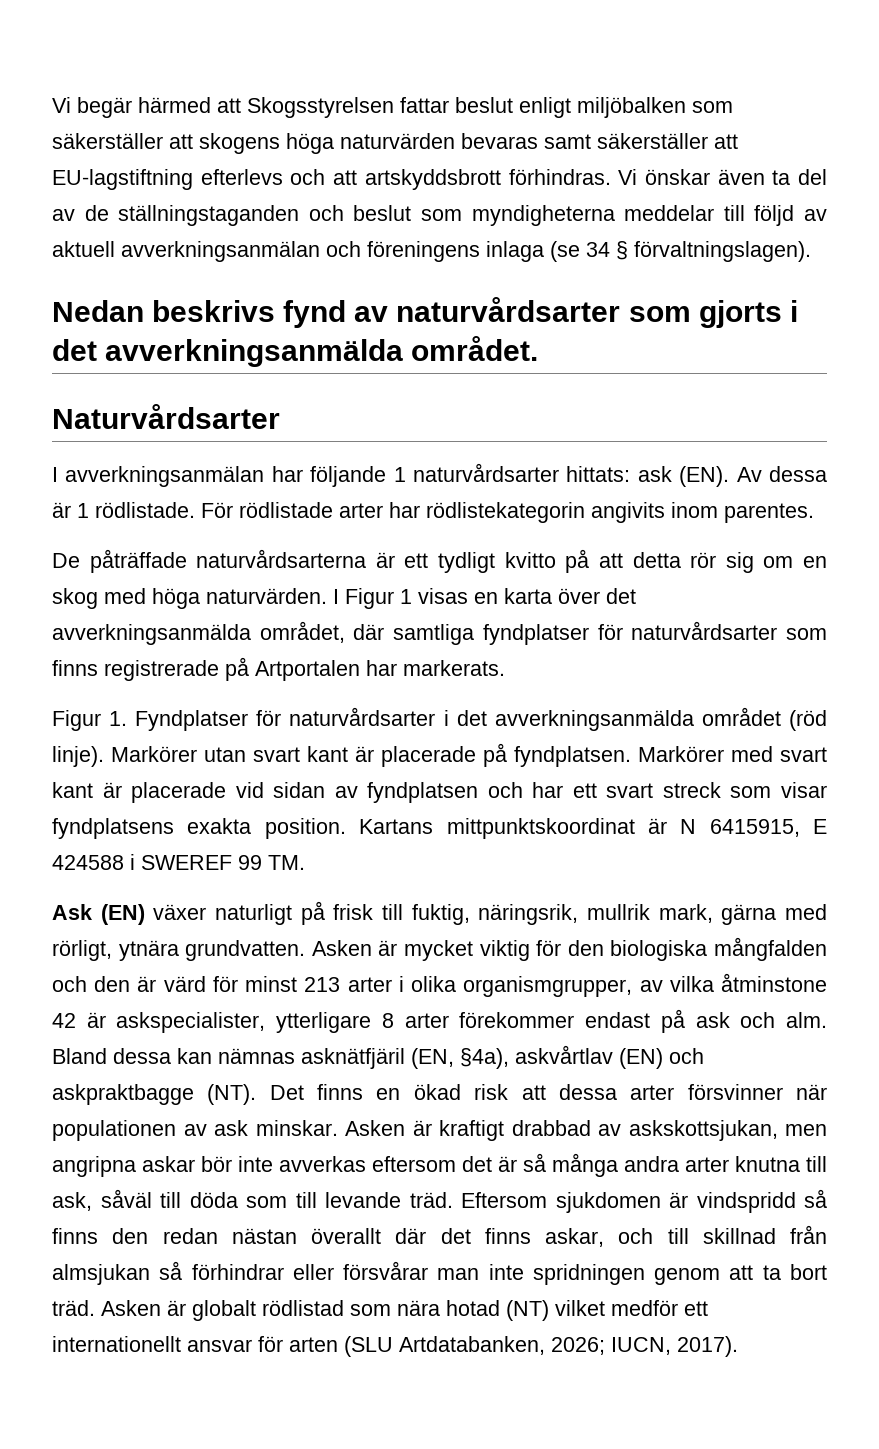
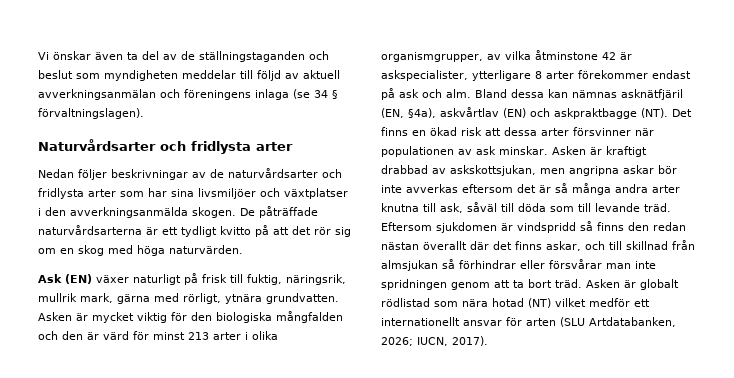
[52,97,733,118] [52,133,738,154] [52,169,638,190] Vi begär härmed att Skogsstyrelsen fattar beslut enligt miljöbalken som säkerställer att skogens höga naturvärden bevaras samt säkerställer att EU-lagstiftning efterlevs och att artskyddsbrott förhindras. Vi -> [38,52,49,60] Vi
[471,205,615,226] myndigheterna -> [104,70,178,81] myndigheten
[52,297,798,328] [52,336,539,367] [52,404,280,429] [52,463,827,487] [52,502,814,523] Nedan beskrivs fynd av naturvårdsarter som gjorts i det avverkningsanmälda området. // Naturvårdsarter // I avverkningsanmälan har följande 1 naturvårdsarter hittats: ask (EN). Av dessa är 1 rödlistade. För rödlistade arter har rödlistekategorin angivits inom parentes. // -> [38,139,293,154] [38,168,342,180] [38,188,348,199] [38,207,236,218] Naturvårdsarter och fridlysta arter // Nedan följer beskrivningar av de naturvårdsarter och fridlysta arter som har sina livsmiljöer och växtplatser i den avverkningsanmälda skogen.
[632,552,681,568] detta -> [292,226,311,235] det
[333,588,636,609] [52,621,827,645] [52,657,505,681] [52,707,827,731] [52,743,827,767] [52,782,828,803] [52,818,827,839] [52,854,305,870] I Figur 1 visas en karta över det avverkningsanmälda området, där samtliga fyndplatser för naturvårdsarter som finns registrerade på Artportalen har markerats. // Figur 1. Fyndplatser för naturvårdsarter i det avverkningsanmälda området (röd linje). Markörer utan svart kant är placerade på fyndplatsen. Markörer med svart kant är placerade vid sidan av fyndplatsen och har ett svart streck som visar fyndplatsens exakta position. Kartans mittpunktskoordinat är N 6415915, E 424588 i SWEREF 99 TM. -> (243, 249) none

